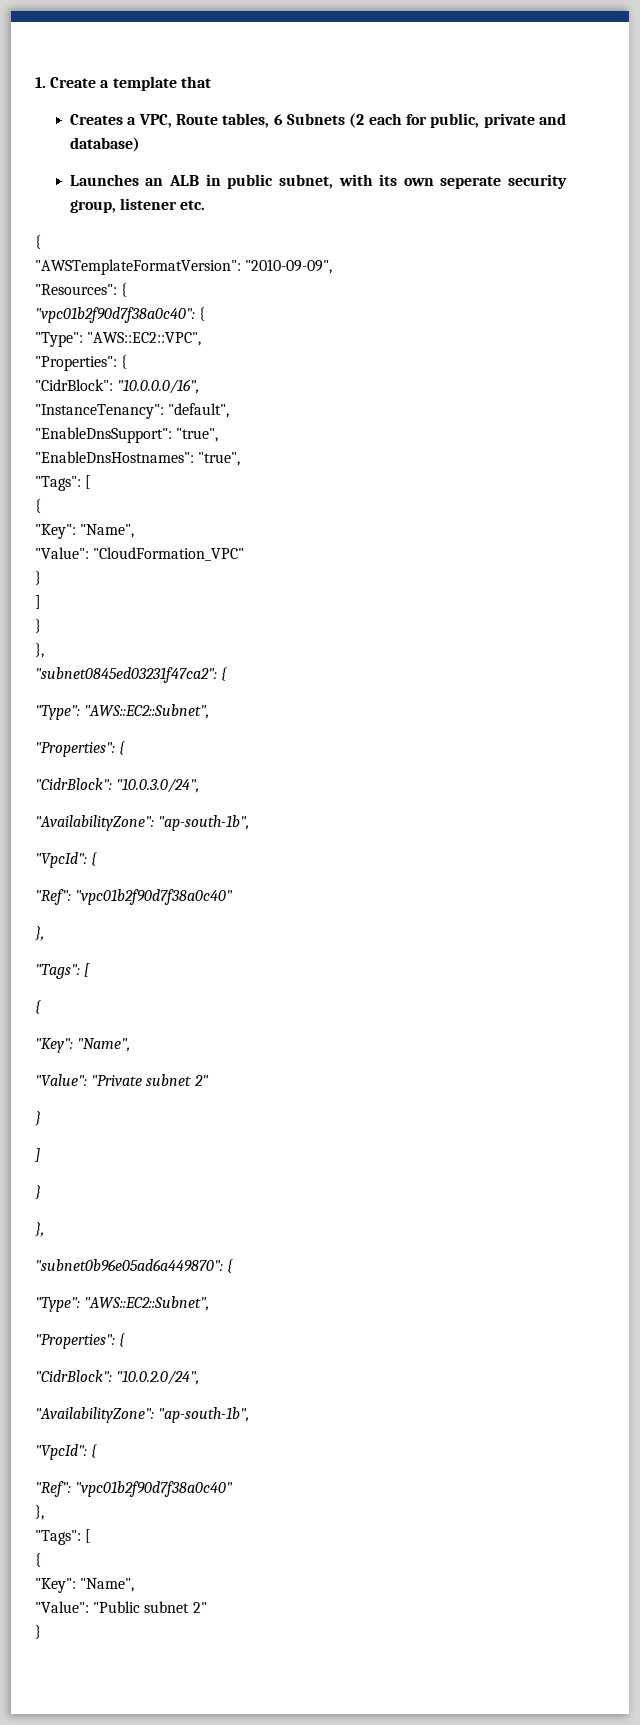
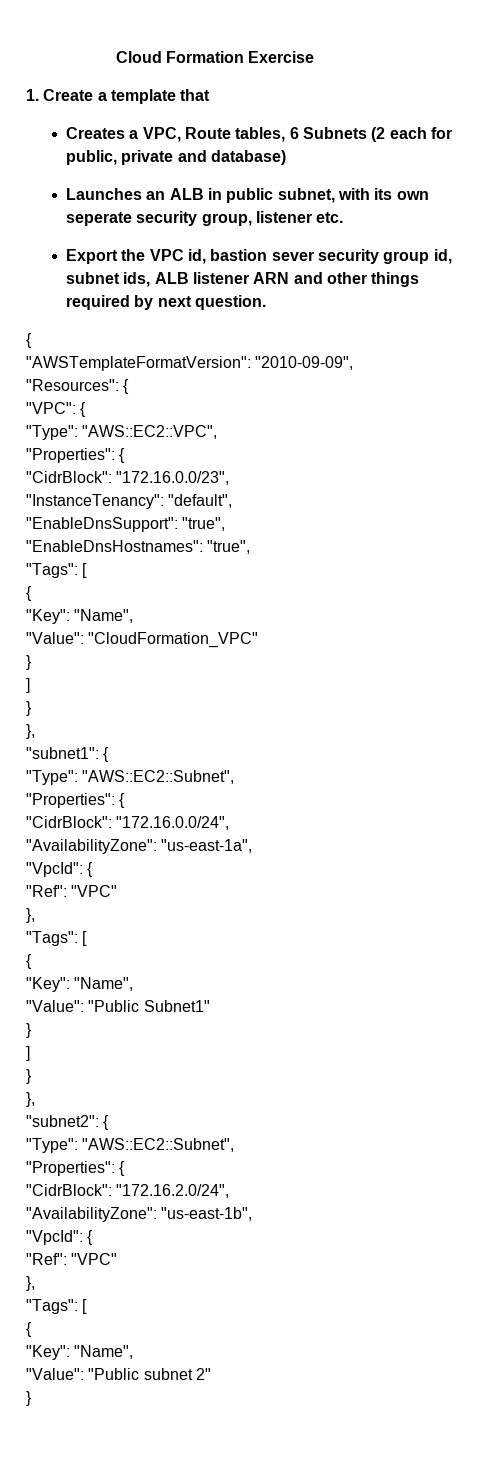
(35, 82) none -> [115,51,315,63] Cloud Formation Exercise //
(206, 205) none -> [66,249,452,264] [66,272,420,287] [66,295,266,310] // Export the VPC id, bastion sever security group id, subnet ids, ALB listener ARN and other things required by next question.
[35,307,195,323] "vpc01b2f90d7f38a0c40": -> [26,402,76,414] "VPC":
[117,379,200,394] "10.0.0.0/16", -> [116,471,230,485] "172.16.0.0/23",
[35,667,228,683] [35,704,210,720] [35,741,126,757] [35,778,200,793] [35,815,250,831] [35,852,98,868] [35,889,234,905] [35,926,44,941] [35,963,91,979] [35,1000,41,1014] [35,1038,131,1053] [35,1074,209,1086] [35,1111,41,1126] [34,1148,40,1162] [35,1185,41,1200] [35,1222,44,1237] [35,1259,234,1273] [35,1296,210,1312] [35,1333,126,1349] [35,1370,200,1385] [35,1407,250,1423] [35,1444,98,1460] [35,1481,234,1497] "subnet0845ed03231f47ca2": { // "Type": "AWS::EC2::Subnet", // "Properties": { // "CidrBlock": "10.0.3.0/24", // "AvailabilityZone": "ap-south-1b", // "VpcId": { // "Ref": "vpc01b2f90d7f38a0c40" // }, // "Tags": [ // { // "Key": "Name", // "Value": "Private subnet 2" // } // ] // } // }, // "subnet0b96e05ad6a449870": { // "Type": "AWS::EC2::Subnet", // "Properties": { // "CidrBlock": "10.0.2.0/24", // "AvailabilityZone": "ap-south-1b", // "VpcId": { // "Ref": "vpc01b2f90d7f38a0c40" -> [26,747,110,762] [26,770,235,785] [26,793,126,808] [26,816,230,830] [26,839,253,854] [26,862,94,877] [26,885,118,897] [26,908,35,923] [26,931,88,946] [26,954,32,969] [26,977,134,992] [26,1000,210,1012] [26,1023,32,1038] [26,1046,30,1061] [26,1069,32,1084] [26,1092,35,1107] [26,1115,110,1130] [26,1138,235,1153] [26,1161,126,1176] [26,1184,230,1198] [26,1207,253,1222] [26,1230,94,1245] [26,1253,118,1265] "subnet1": { // "Type": "AWS::EC2::Subnet", // "Properties": { // "CidrBlock": "172.16.0.0/24", // "AvailabilityZone": "us-east-1a", // "VpcId": { // "Ref": "VPC" // }, // "Tags": [ // { // "Key": "Name", // "Value": "Public Subnet1" // } // ] // } // }, // "subnet2": { // "Type": "AWS::EC2::Subnet", // "Properties": { // "CidrBlock": "172.16.2.0/24", // "AvailabilityZone": "us-east-1b", // "VpcId": { // "Ref": "VPC"

